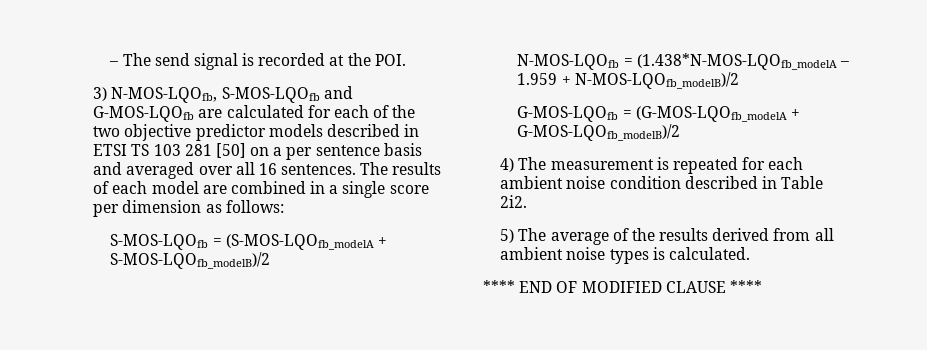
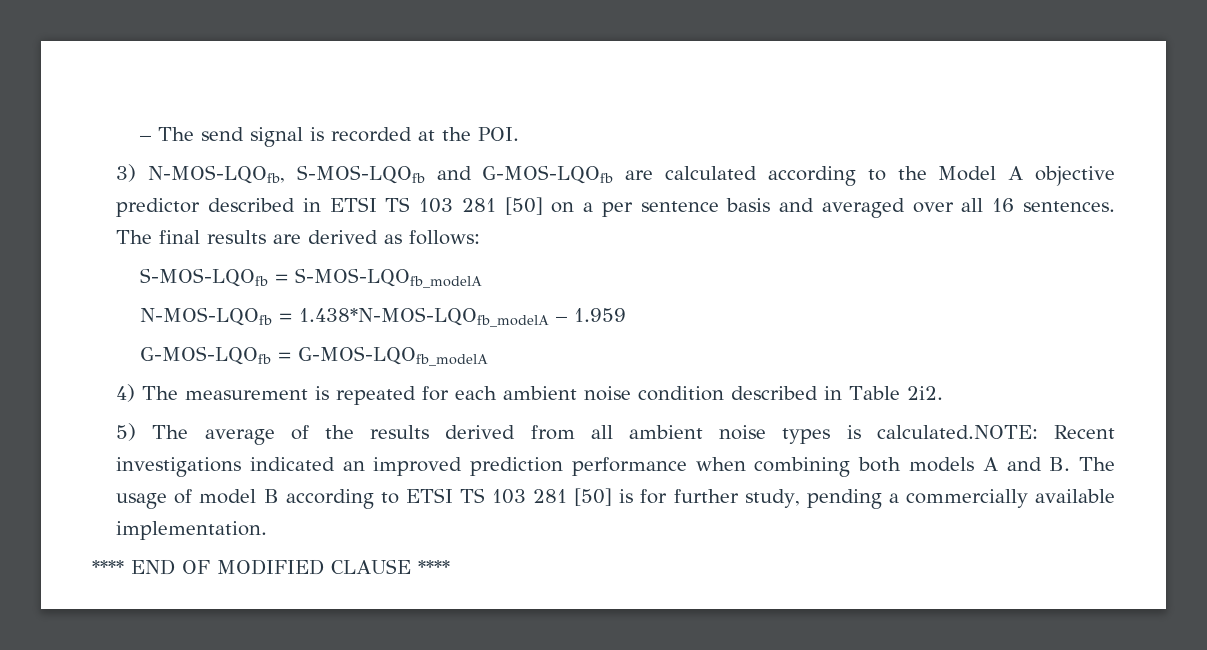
[307,105,416,118] [93,126,121,137] for each of the two -> [767,166,1024,186] according to the Model A
[268,124,323,137] models -> (201, 207) none
[392,162,442,175] [93,181,429,198] [93,200,202,217] results of each model are combined in a single score per dimension -> [159,230,379,244] final results are derived
[225,234,387,250] [110,252,271,269] (S-MOS-LQOfb_modelA + S-MOS-LQOfb_modelB)/2 -> [295,268,483,288] S-MOS-LQOfb_modelA
[636,53,837,70] (1.438*N-MOS-LQOfb_modelA -> [299,307,550,327] 1.438*N-MOS-LQOfb_modelA
[561,72,739,89] + N-MOS-LQOfb_modelB)/2 -> (627, 315) none
[635,106,800,122] [517,124,681,141] (G-MOS-LQOfb_modelA + G-MOS-LQOfb_modelB)/2 -> [298,346,489,366] G-MOS-LQOfb_modelA
[668,247,750,260] calculated. -> [876,425,1116,439] [116,457,1115,477] [116,488,1115,509] [116,521,268,540] calculated.NOTE: Recent investigations indicated an improved prediction performance when combining both models A and B. The usage of model B according to ETSI TS 103 281 [50] is for further study, pending a commercially available implementation.

